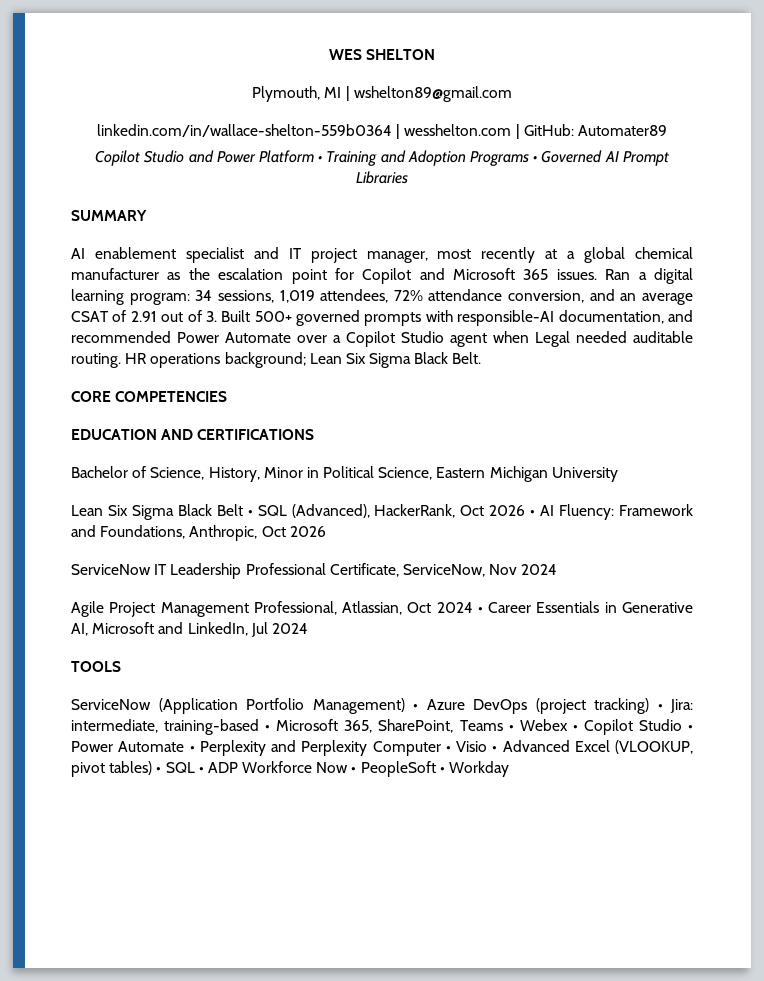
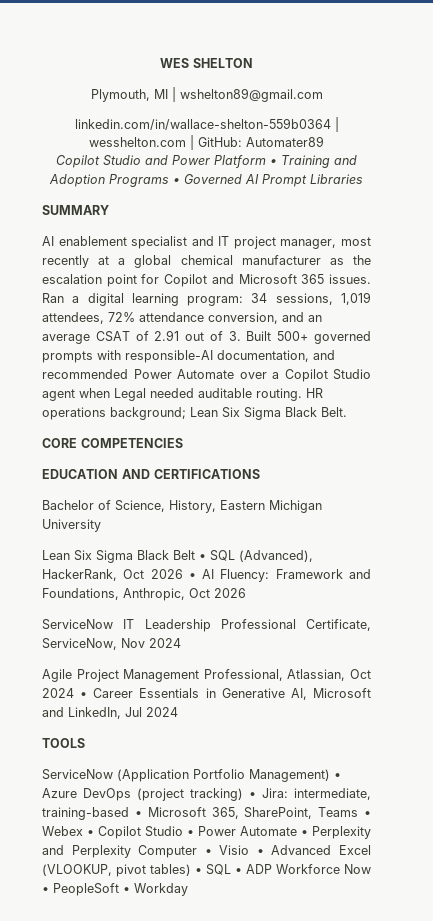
[263,466,433,480] Minor in Political Science, -> (216, 506) none

